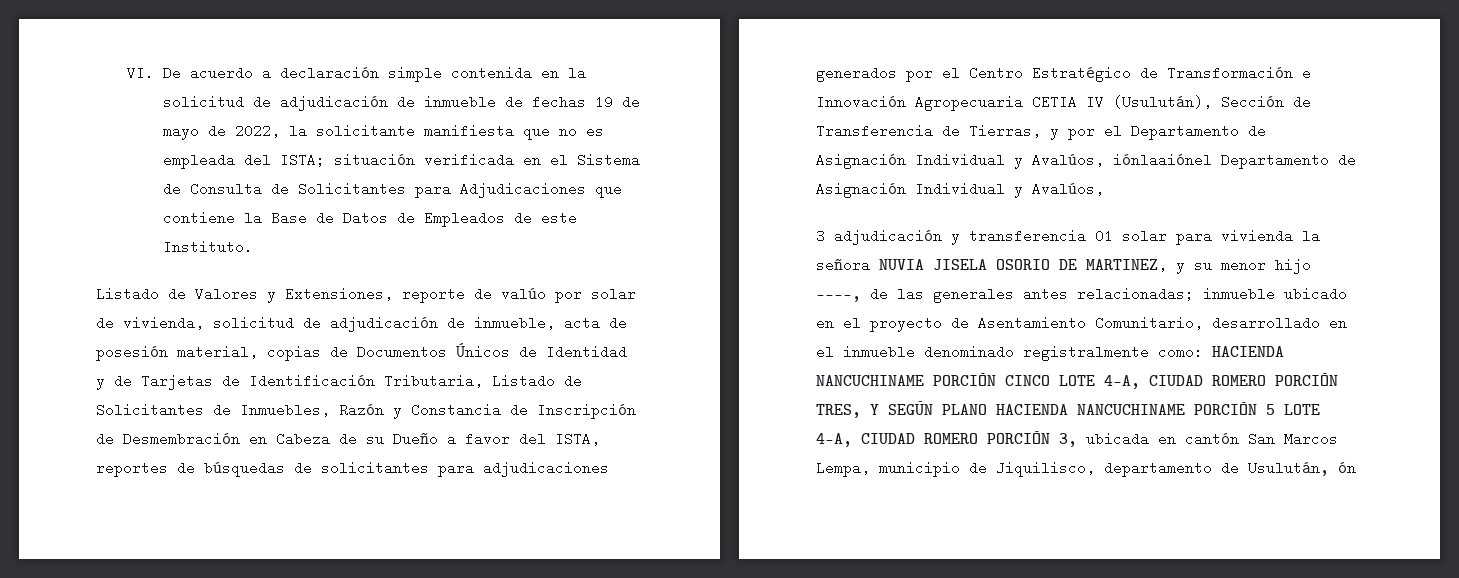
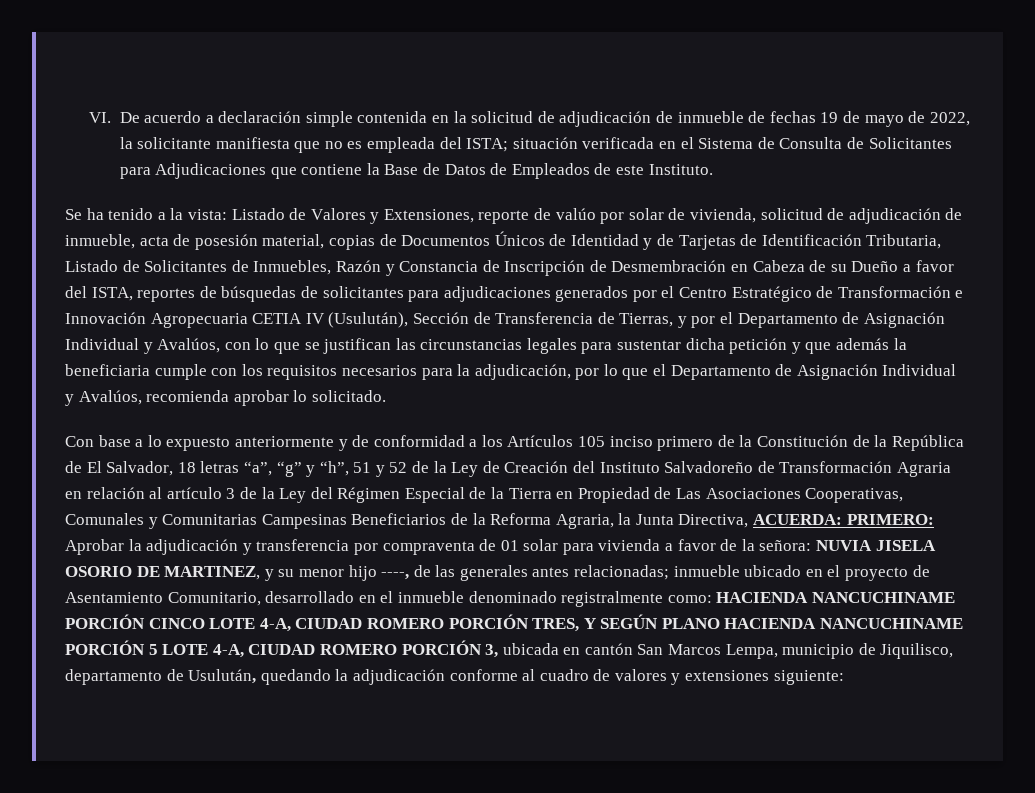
(253, 247) none -> [65,208,227,220] Se ha tenido a la vista:
[1113,153,1356,169] [816,182,1104,198] [816,229,1320,245] [816,258,870,272] iónlaaiónel Departamento de Asignación Individual y Avalúos, // 3 adjudicación y transferencia 01 solar para vivienda la señora -> [224,338,907,354] [65,364,957,380] [65,390,386,406] [65,435,964,451] [65,461,951,477] [65,487,904,503] [65,513,934,529] [65,539,812,555] con lo que se justifican las circunstancias legales para sustentar dicha petición y que además la beneficiaria cumple con los requisitos necesarios para la adjudicación, por lo que el Departamento de Asignación Individual y Avalúos, recomienda aprobar lo solicitado. // Con base a lo expuesto anteriormente y de conformidad a los Artículos 105 inciso primero de la Constitución de la República de El Salvador, 18 letras “a”, “g” y “h”, 51 y 52 de la Ley de Creación del Instituto Salvadoreño de Transformación Agraria en relación al artículo 3 de la Ley del Régimen Especial de la Tierra en Propiedad de Las Asociaciones Cooperativas, Comunales y Comunitarias Campesinas Beneficiarios de la Reforma Agraria, la Junta Directiva, ACUERDA: PRIMERO: Aprobar la adjudicación y transferencia por compraventa de 01 solar para vivienda a favor de la señora:
[1338,462,1356,473] ón -> [260,669,844,685] quedando la adjudicación conforme al cuadro de valores y extensiones siguiente:

